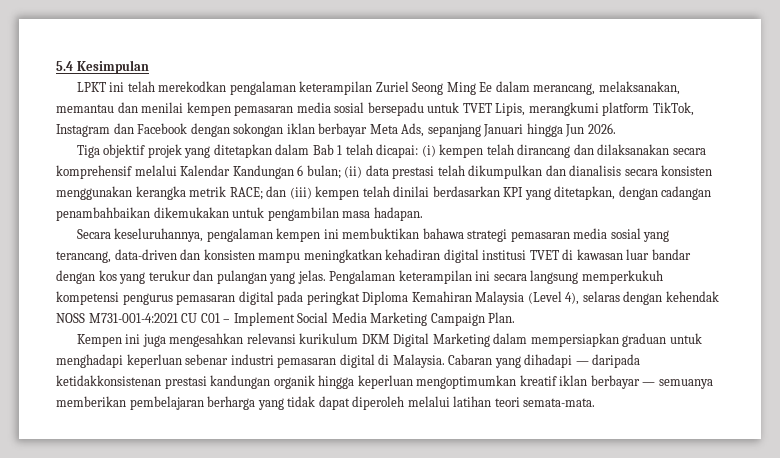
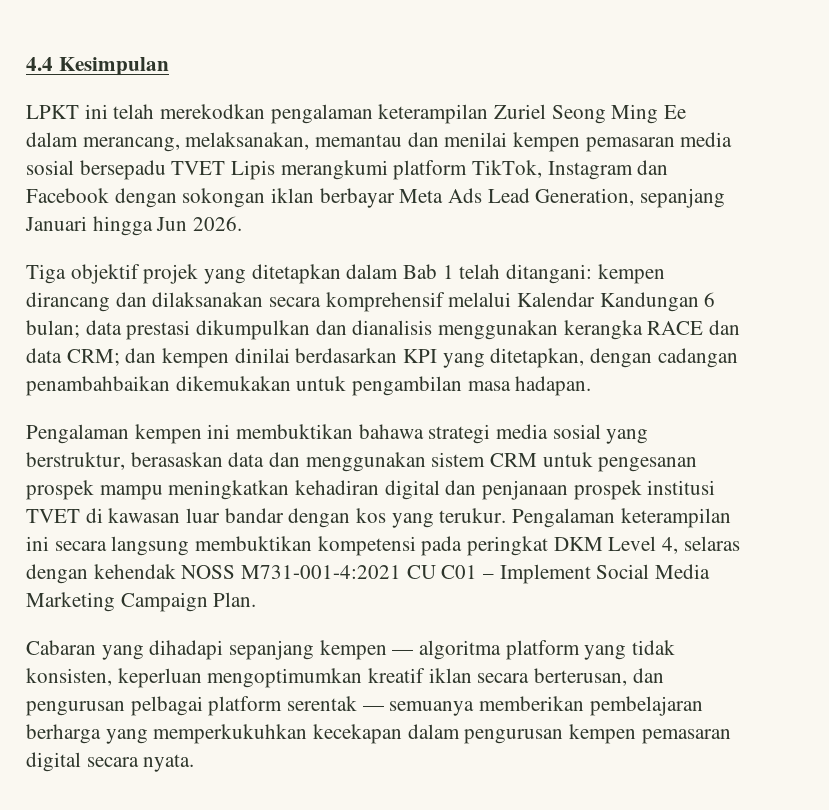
[56,61,73,71] 5.4 -> [26,57,53,71] 4.4
[427,102,526,116] untuk TVET Lipis, -> [171,160,276,180] TVET Lipis
[401,123,425,137] Ads, -> [448,188,635,206] Ads Lead Generation,
[376,144,514,158] dicapai: (i) kempen telah -> [506,264,665,284] ditangani: kempen
[344,166,363,178] (ii) -> (80, 329) none
[437,165,465,176] telah -> (191, 330) none
[624,165,713,176] [56,186,390,200] secara konsisten menggunakan kerangka metrik RACE; dan (iii) kempen telah -> [438,320,741,340] [26,348,230,368] menggunakan kerangka RACE dan data CRM; dan kempen
[76,228,273,242] Secara keseluruhannya, pengalaman -> [26,424,129,444] Pengalaman
[510,231,570,242] pemasaran -> (491, 434) none
[56,249,255,263] terancang, data-driven dan konsisten -> [26,452,698,472] [26,480,94,500] berstruktur, berasaskan data dan menggunakan sistem CRM untuk pengesanan prospek
(479, 256) none -> [445,480,642,500] dan penjanaan prospek
[148,270,326,284] terukur dan pulangan yang jelas. -> [439,508,507,523] terukur.
[581,270,663,284] [56,291,580,305] memperkukuh kompetensi pengurus pemasaran digital pada peringkat Diploma Kemahiran Malaysia (Level 4), -> [195,536,679,556] membuktikan kompetensi pada peringkat DKM Level 4,
[76,333,702,347] [56,354,641,368] [56,375,640,389] Kempen ini juga mengesahkan relevansi kurikulum DKM Digital Marketing dalam mempersiapkan graduan untuk menghadapi keperluan sebenar industri pemasaran digital di Malaysia. Cabaran yang dihadapi — daripada ketidakkonsistenan prestasi kandungan organik hingga keperluan mengoptimumkan kreatif iklan berbayar -> [26,640,676,660] [26,668,664,688] [26,696,358,716] Cabaran yang dihadapi sepanjang kempen — algoritma platform yang tidak konsisten, keperluan mengoptimumkan kreatif iklan secara berterusan, dan pengurusan pelbagai platform serentak
[287,396,596,410] tidak dapat diperoleh melalui latihan teori semata-mata. -> [153,724,731,744] [26,752,195,772] memperkukuhkan kecekapan dalam pengurusan kempen pemasaran digital secara nyata.

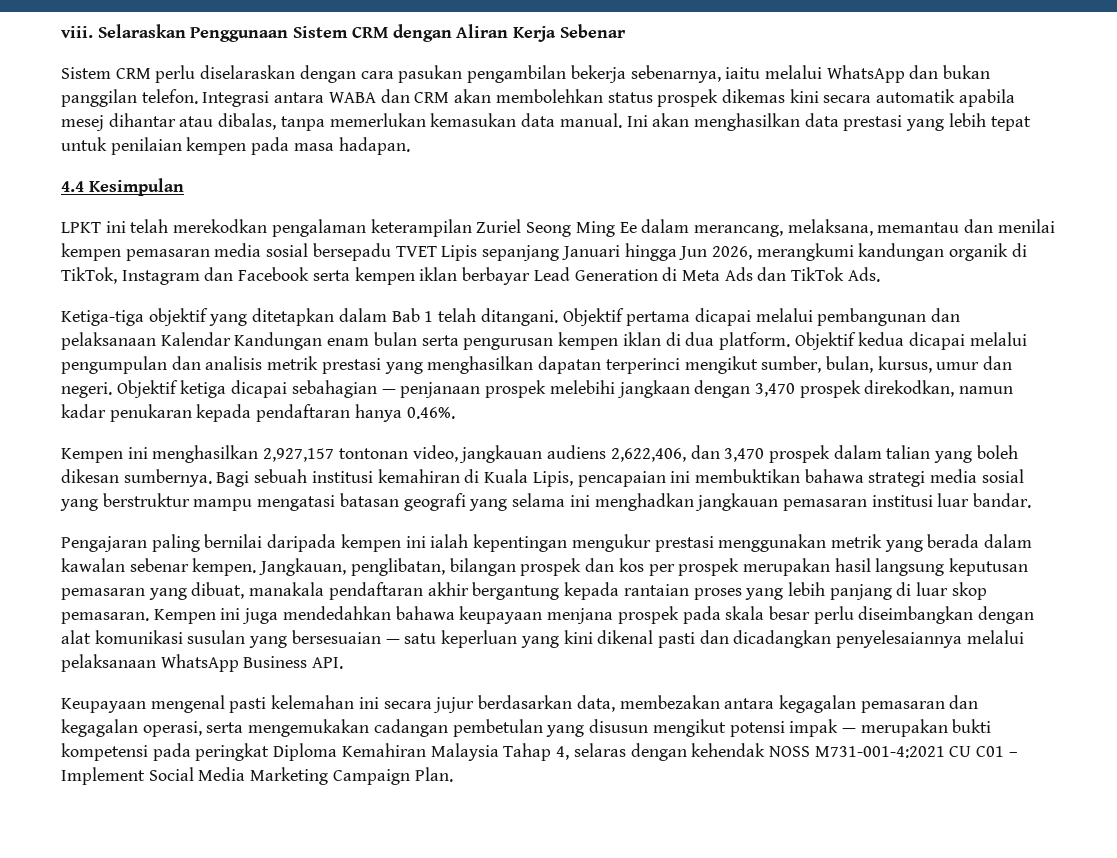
(26, 64) none -> [61,24,626,42] [61,65,991,83] [61,89,1015,107] [61,113,1031,131] [61,137,410,155] viii. Selaraskan Penggunaan Sistem CRM dengan Aliran Kerja Sebenar // Sistem CRM perlu diselaraskan dengan cara pasukan pengambilan bekerja sebenarnya, iaitu melalui WhatsApp dan bukan panggilan telefon. Integrasi antara WABA dan CRM akan membolehkan status prospek dikemas kini secara automatik apabila mesej dihantar atau dibalas, tanpa memerlukan kemasukan data manual. Ini akan menghasilkan data prestasi yang lebih tepat untuk penilaian kempen pada masa hadapan. //
[185,132,310,150] melaksanakan, -> [787,219,873,236] melaksana,
[280,160,669,180] [26,188,726,208] [25,216,243,236] [26,264,199,284] merangkumi platform TikTok, Instagram dan Facebook dengan sokongan iklan berbayar Meta Ads Lead Generation, sepanjang Januari hingga Jun 2026. // Tiga objektif projek -> [482,243,1027,261] [61,267,880,285] [61,308,208,326] sepanjang Januari hingga Jun 2026, merangkumi kandungan organik di TikTok, Instagram dan Facebook serta kempen iklan berbayar Lead Generation di Meta Ads dan TikTok Ads. // Ketiga-tiga objektif
[506,264,665,284] [26,292,716,312] [26,320,741,340] [26,348,738,368] [26,376,592,396] [26,424,202,444] ditangani: kempen dirancang dan dilaksanakan secara komprehensif melalui Kalendar Kandungan 6 bulan; data prestasi dikumpulkan dan dianalisis menggunakan kerangka RACE dan data CRM; dan kempen dinilai berdasarkan KPI yang ditetapkan, dengan cadangan penambahbaikan dikemukakan untuk pengambilan masa hadapan. // Pengalaman kempen -> [480,308,961,326] [61,332,1027,350] [61,356,1013,374] [61,380,1014,398] [61,404,455,422] [61,445,1018,463] [61,469,666,487] ditangani. Objektif pertama dicapai melalui pembangunan dan pelaksanaan Kalendar Kandungan enam bulan serta pengurusan kempen iklan di dua platform. Objektif kedua dicapai melalui pengumpulan dan analisis metrik prestasi yang menghasilkan dapatan terperinci mengikut sumber, bulan, kursus, umur dan negeri. Objektif ketiga dicapai sebahagian — penjanaan prospek melebihi jangkaan dengan 3,470 prospek direkodkan, namun kadar penukaran kepada pendaftaran hanya 0.46%. // Kempen ini menghasilkan 2,927,157 tontonan video, jangkauan audiens 2,622,406, dan 3,470 prospek dalam talian yang boleh dikesan sumbernya. Bagi sebuah institusi kemahiran di Kuala Lipis, pencapaian
[26,452,698,472] [26,480,716,500] [26,508,731,528] [26,536,657,556] berstruktur, berasaskan data dan menggunakan sistem CRM untuk pengesanan prospek mampu meningkatkan kehadiran digital dan penjanaan prospek institusi TVET di kawasan luar bandar dengan kos yang terukur. Pengalaman keterampilan ini secara langsung membuktikan kompetensi pada peringkat DKM Level -> [102,493,1032,511] [61,534,1033,552] [61,558,1029,576] [61,582,987,600] [61,606,1035,624] [61,630,1024,648] [61,654,344,672] [61,695,979,713] [61,719,992,737] [61,743,552,761] berstruktur mampu mengatasi batasan geografi yang selama ini menghadkan jangkauan pemasaran institusi luar bandar. // Pengajaran paling bernilai daripada kempen ini ialah kepentingan mengukur prestasi menggunakan metrik yang berada dalam kawalan sebenar kempen. Jangkauan, penglibatan, bilangan prospek dan kos per prospek merupakan hasil langsung keputusan pemasaran yang dibuat, manakala pendaftaran akhir bergantung kepada rantaian proses yang lebih panjang di luar skop pemasaran. Kempen ini juga mendedahkan bahawa keupayaan menjana prospek pada skala besar perlu diseimbangkan dengan alat komunikasi susulan yang bersesuaian — satu keperluan yang kini dikenal pasti dan dicadangkan penyelesaiannya melalui pelaksanaan WhatsApp Business API. // Keupayaan mengenal pasti kelemahan ini secara jujur berdasarkan data, membezakan antara kegagalan pemasaran dan kegagalan operasi, serta mengemukakan cadangan pembetulan yang disusun mengikut potensi impak — merupakan bukti kompetensi pada peringkat Diploma Kemahiran Malaysia Tahap
[26,640,676,660] [26,668,664,688] [26,696,703,716] [26,724,731,744] [26,752,195,772] // Cabaran yang dihadapi sepanjang kempen — algoritma platform yang tidak konsisten, keperluan mengoptimumkan kreatif iklan secara berterusan, dan pengurusan pelbagai platform serentak — semuanya memberikan pembelajaran berharga yang memperkukuhkan kecekapan dalam pengurusan kempen pemasaran digital secara nyata. -> (453, 774) none

